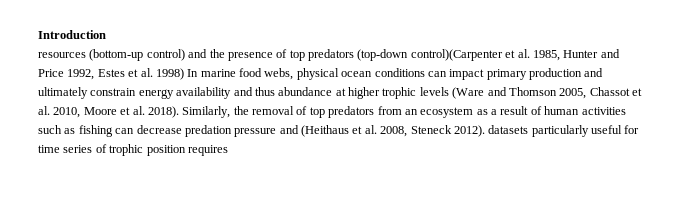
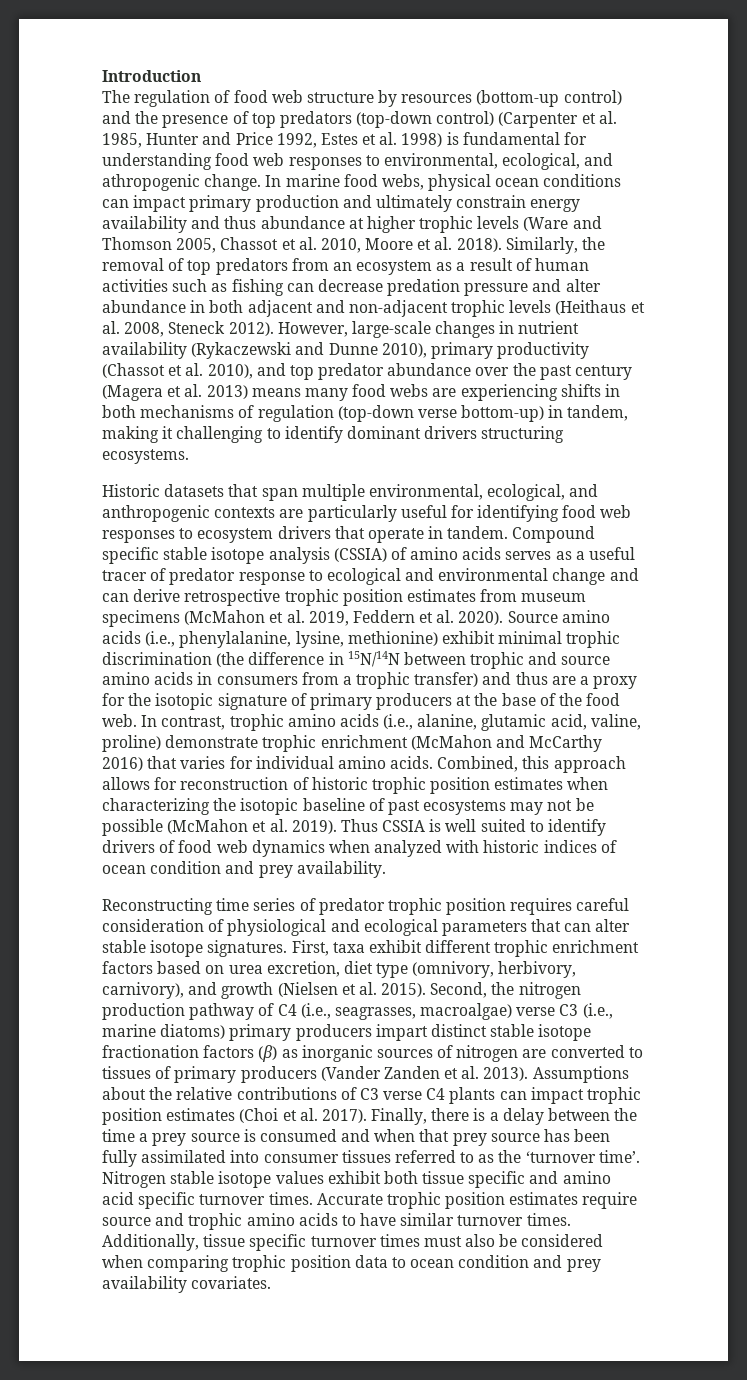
(106, 34) none -> [102,90,398,107] The regulation of food web structure by
[410,49,503,61] control)(Carpenter -> [436,111,579,128] control) (Carpenter
(184, 74) none -> [446,132,588,145] [102,153,614,170] [102,174,262,191] is fundamental for understanding food web responses to environmental, ecological, and athropogenic change.
(299, 129) none -> [565,279,601,292] [102,300,552,317] alter abundance in both adjacent and non-adjacent trophic levels
[488,125,640,137] datasets particularly useful for -> [277,321,580,338] [102,342,590,359] [102,363,633,380] [102,384,621,401] [102,405,629,422] [102,426,565,443] [102,449,189,464] [102,484,599,501] [102,505,632,522] [102,526,596,543] [102,547,636,564] [102,568,639,585] [102,589,587,606] [102,610,610,627] [102,631,621,648] [102,651,611,669] [102,672,638,689] [102,693,621,710] [102,714,641,731] [102,735,603,752] [102,756,626,773] [102,777,609,794] [102,798,594,815] [102,819,607,836] [102,840,617,857] [102,861,386,878] [102,898,213,915] However, large-scale changes in nutrient availability (Rykaczewski and Dunne 2010), primary productivity (Chassot et al. 2010), and top predator abundance over the past century (Magera et al. 2013) means many food webs are experiencing shifts in both mechanisms of regulation (top-down verse bottom-up) in tandem, making it challenging to identify dominant drivers structuring ecosystems. // Historic datasets that span multiple environmental, ecological, and anthropogenic contexts are particularly useful for identifying food web responses to ecosystem drivers that operate in tandem. Compound specific stable isotope analysis (CSSIA) of amino acids serves as a useful tracer of predator response to ecological and environmental change and can derive retrospective trophic position estimates from museum specimens (McMahon et al. 2019, Feddern et al. 2020). Source amino acids (i.e., phenylalanine, lysine, methionine) exhibit minimal trophic discrimination (the difference in 15N/14N between trophic and source amino acids in consumers from a trophic transfer) and thus are a proxy for the isotopic signature of primary producers at the base of the food web. In contrast, trophic amino acids (i.e., alanine, glutamic acid, valine, proline) demonstrate trophic enrichment (McMahon and McCarthy 2016) that varies for individual amino acids. Combined, this approach allows for reconstruction of historic trophic position estimates when characterizing the isotopic baseline of past ecosystems may not be possible (McMahon et al. 2019). Thus CSSIA is well suited to identify drivers of food web dynamics when analyzed with historic indices of ocean condition and prey availability. // Reconstructing
(107, 148) none -> [318,898,385,915] predator
(228, 150) none -> [576,898,630,911] [102,919,631,936] [102,940,640,957] [102,961,577,978] [102,982,581,999] [102,1003,613,1020] [102,1024,592,1041] [102,1045,643,1062] [102,1066,629,1083] [102,1087,642,1104] [102,1108,638,1125] [102,1129,611,1146] [102,1150,640,1167] [102,1171,611,1188] [102,1192,638,1209] [102,1213,571,1230] [102,1234,604,1251] [102,1255,601,1272] [102,1276,272,1293] careful consideration of physiological and ecological parameters that can alter stable isotope signatures. First, taxa exhibit different trophic enrichment factors based on urea excretion, diet type (omnivory, herbivory, carnivory), and growth (Nielsen et al. 2015). Second, the nitrogen production pathway of C4 (i.e., seagrasses, macroalgae) verse C3 (i.e., marine diatoms) primary producers impart distinct stable isotope fractionation factors (β) as inorganic sources of nitrogen are converted to tissues of primary producers (Vander Zanden et al. 2013). Assumptions about the relative contributions of C3 verse C4 plants can impact trophic position estimates (Choi et al. 2017). Finally, there is a delay between the time a prey source is consumed and when that prey source has been fully assimilated into consumer tissues referred to as the ‘turnover time’. Nitrogen stable isotope values exhibit both tissue specific and amino acid specific turnover times. Accurate trophic position estimates require source and trophic amino acids to have similar turnover times. Additionally, tissue specific turnover times must also be considered when comparing trophic position data to ocean condition and prey availability covariates.

